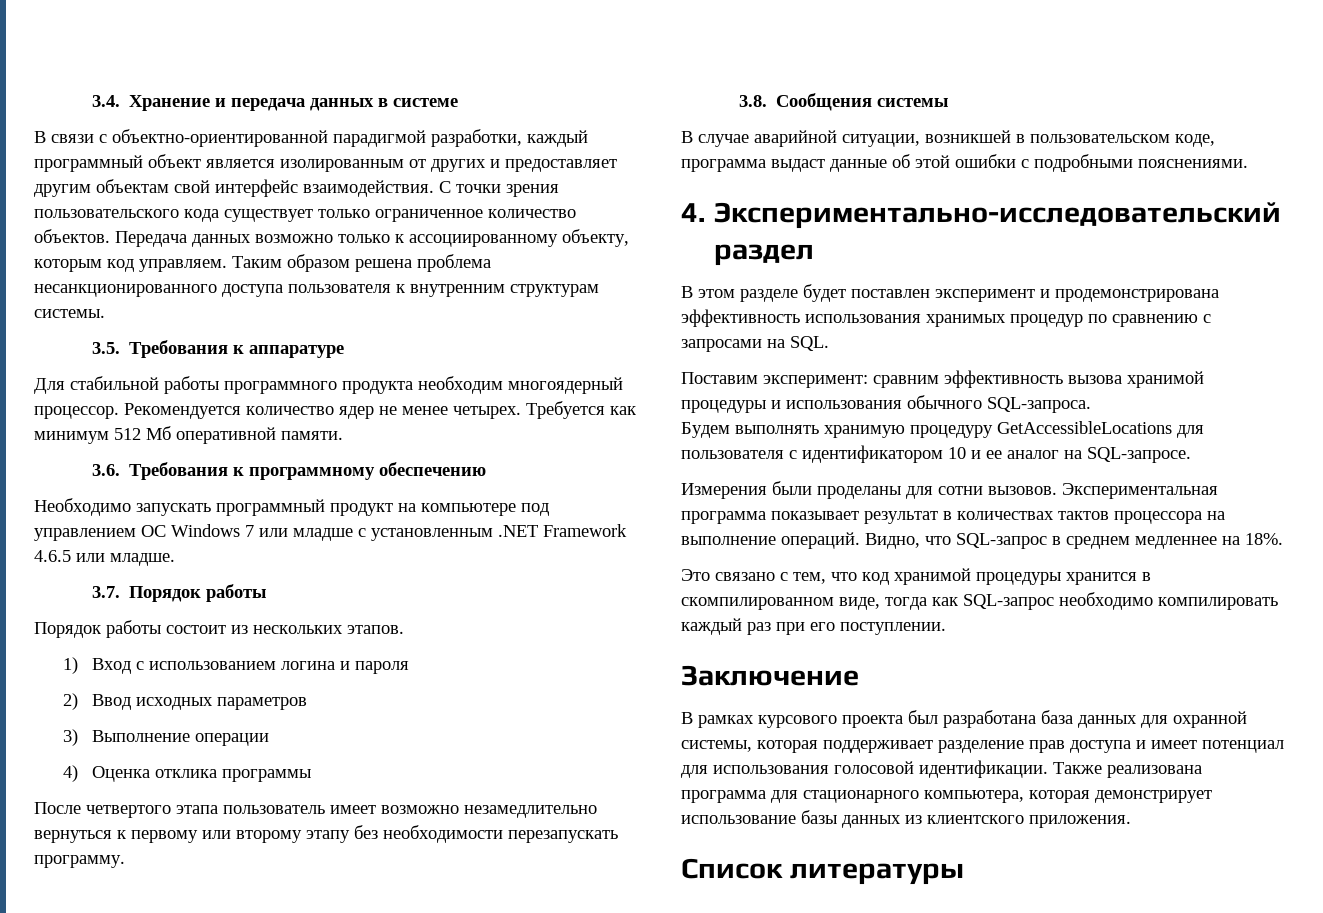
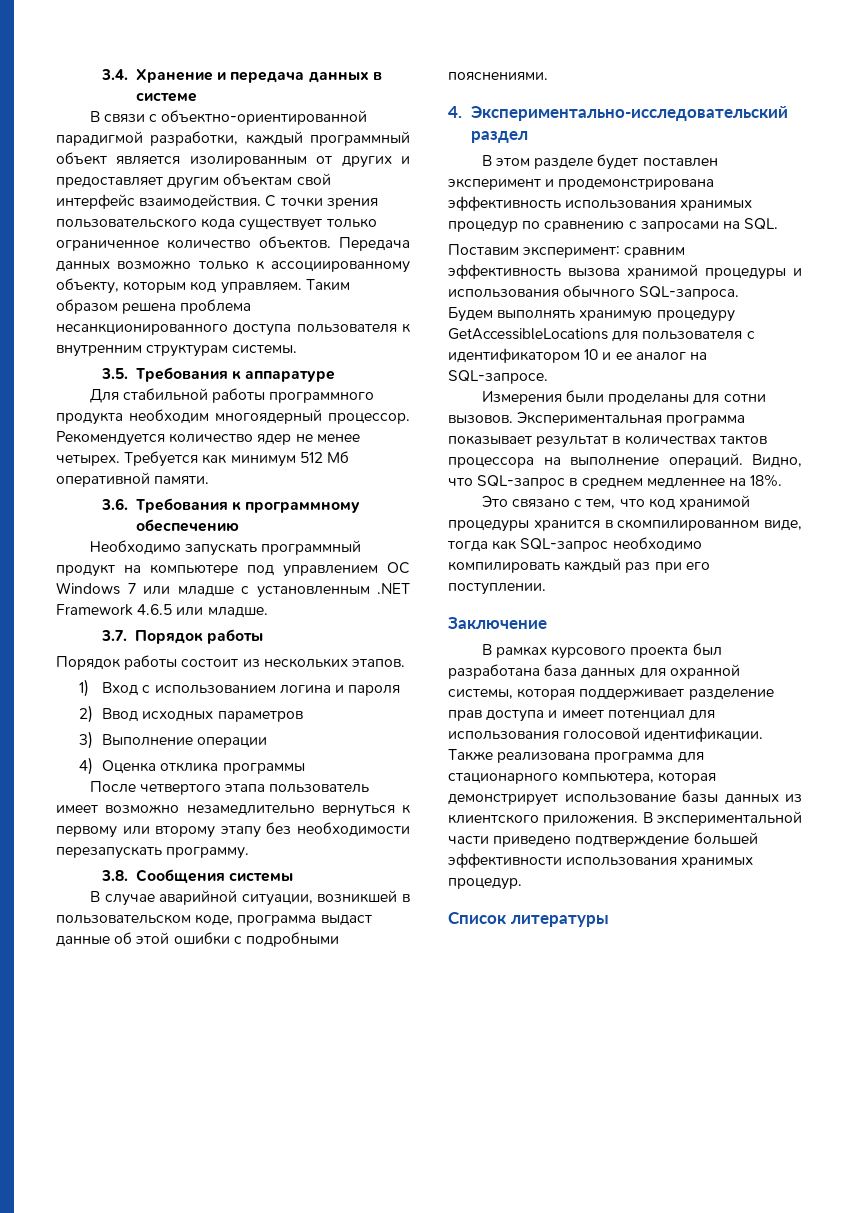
(1131, 821) none -> [642,811,802,826] [448,832,758,847] [448,853,754,868] [448,878,522,890] В экспериментальной части приведено подтверждение большей эффективности использования хранимых процедур.

